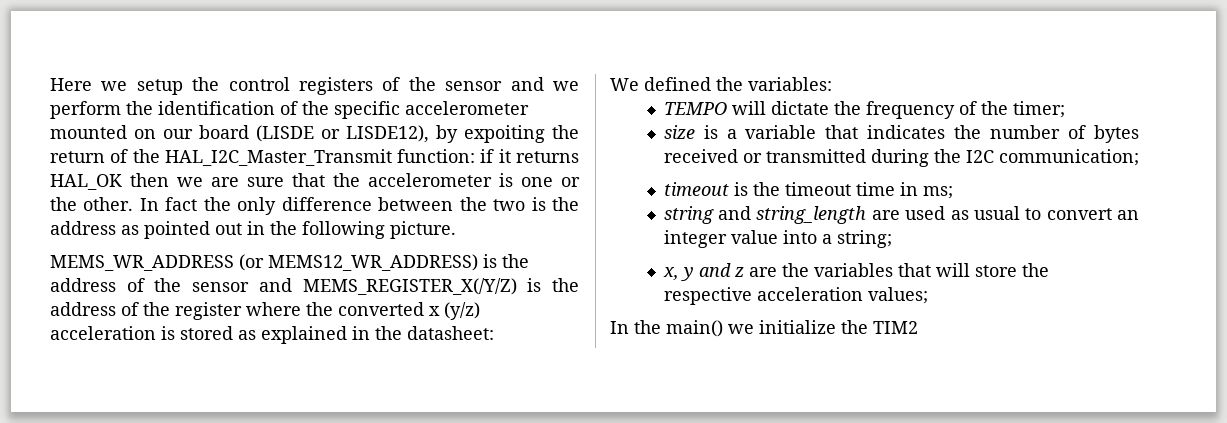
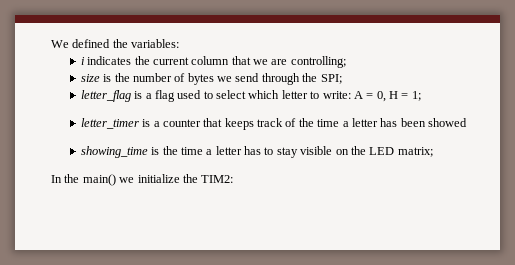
[50,77,579,95] [50,101,529,119] [50,125,579,143] [50,149,579,166] [50,173,580,190] [50,197,579,215] [50,221,456,239] [50,254,529,271] [50,278,579,295] [50,302,480,320] [50,326,494,344] [610,77,832,91] [663,101,1065,119] [663,125,1139,143] [663,149,1139,167] [663,182,953,199] [663,206,1139,224] [663,230,892,248] [662,263,1049,281] [663,287,928,305] Here we setup the control registers of the sensor and we perform the identification of the specific accelerometer mounted on our board (LISDE or LISDE12), by expoiting the return of the HAL_I2C_Master_Transmit function: if it returns HAL_OK then we are sure that the accelerometer is one or the other. In fact the only difference between the two is the address as pointed out in the following picture. // MEMS_WR_ADDRESS (or MEMS12_WR_ADDRESS) is the address of the sensor and MEMS_REGISTER_X(/Y/Z) is the address of the register where the converted x (y/z) acceleration is stored as explained in the datasheet: // We defined the variables: // TEMPO will dictate the frequency of the timer; // size is a variable that indicates the number of bytes received or transmitted during the I2C communication; // timeout is the timeout time in ms; // string and string_length are used as usual to convert an integer value into a string; // x, y and z are the variables that will store the respective acceleration values; -> [51,39,180,48] [80,56,346,68] [80,73,342,85] [80,90,421,102] [80,118,468,130] [80,146,433,158] We defined the variables: // i indicates the current column that we are controlling; // size is the number of bytes we send through the SPI; // letter_flag is a flag used to select which letter to write: A = 0, H = 1; // letter_timer is a counter that keeps track of the time a letter has been showed // showing_time is the time a letter has to stay visible on the LED matrix;
[873,321,918,334] TIM2 -> [201,175,234,183] TIM2:

